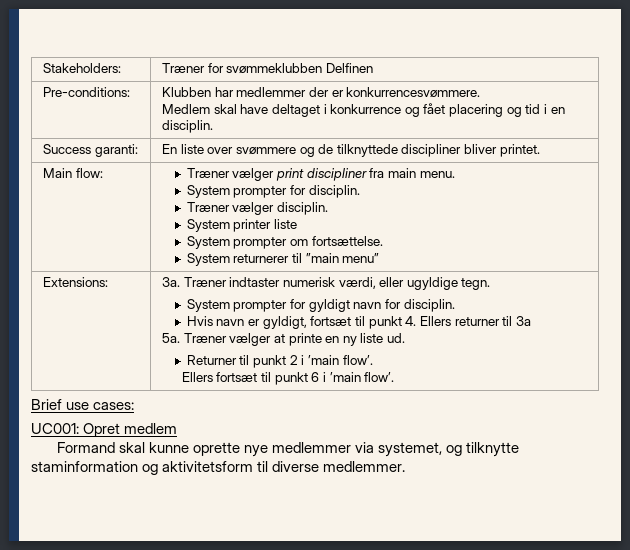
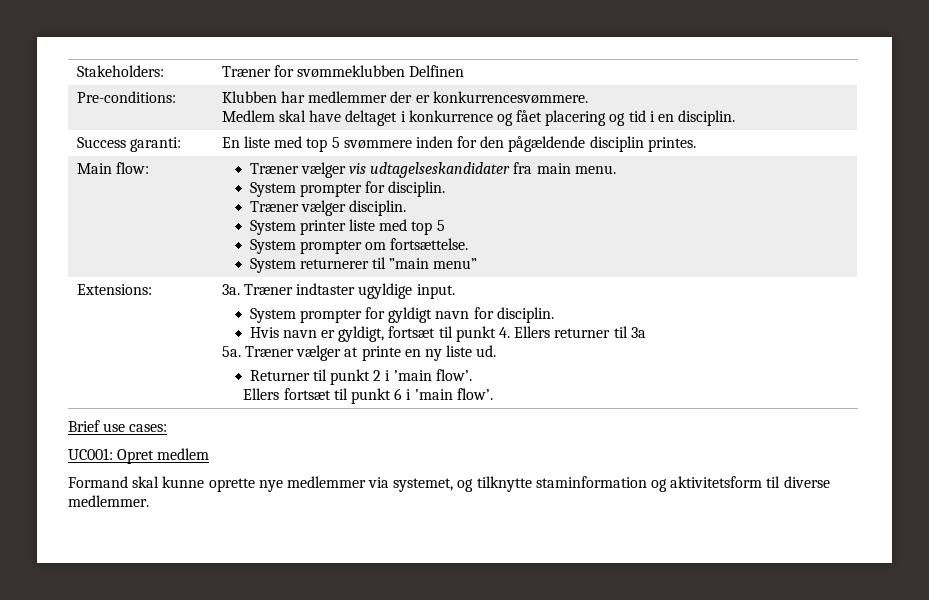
[207,144,540,157] over svømmere og de tilknyttede discipliner bliver printet. -> [274,136,696,152] med top 5 svømmere inden for den pågældende disciplin printes.
[275,168,367,181] print discipliner -> [349,162,511,178] vis udtagelseskandidater
(297, 224) none -> [379,219,445,235] med top 5
[282,277,491,290] numerisk værdi, eller ugyldige tegn. -> [358,283,455,299] ugyldige input.

